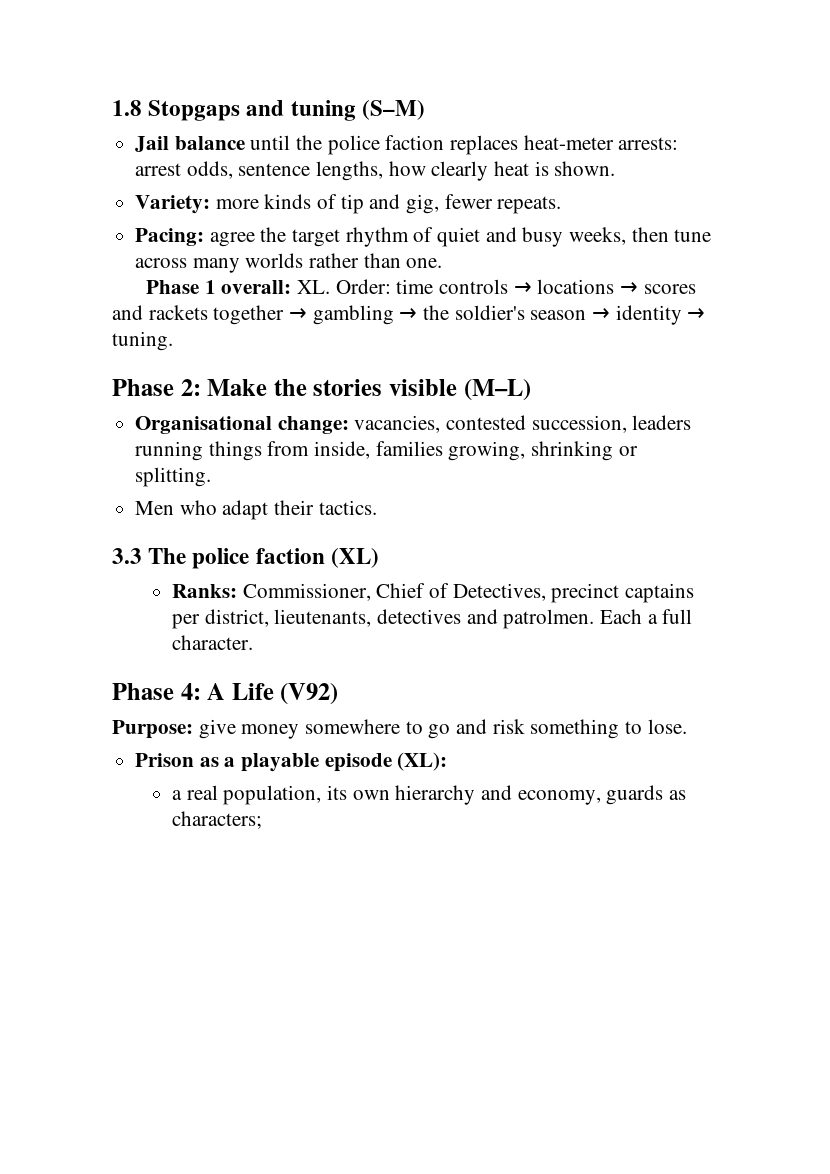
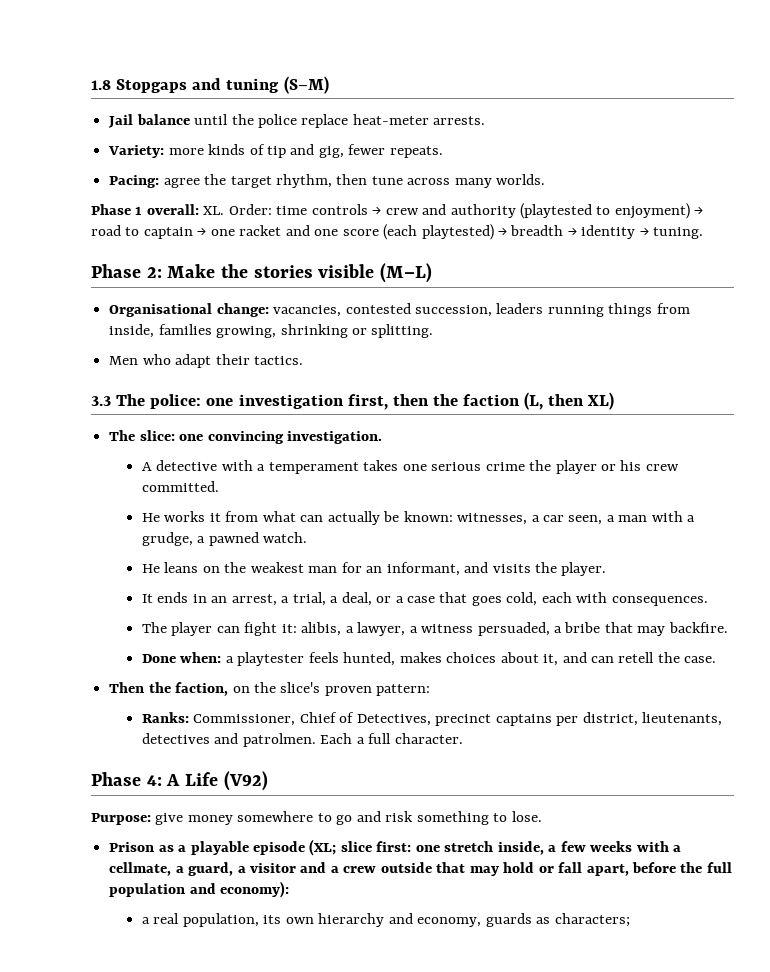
[385,135,679,155] [135,161,616,181] faction replaces heat-meter arrests: arrest odds, sentence lengths, how clearly heat is shown. -> [301,114,486,128] replace heat-meter arrests.
[345,227,712,247] [135,253,443,273] rhythm of quiet and busy weeks, then tune across many worlds rather than one. -> [275,174,546,188] rhythm, then tune across many worlds.
[537,279,696,294] [112,305,587,325] locations → scores and rackets together → gambling → the soldier's season -> [385,203,704,219] [91,224,564,240] crew and authority (playtested to enjoyment) → road to captain → one racket and one score (each playtested) → breadth
[192,548,379,569] police faction (XL) -> [150,392,615,410] [109,430,382,444] [142,460,679,474] [142,481,220,492] [142,511,696,525] [142,532,308,546] [142,562,607,576] [142,592,708,606] [142,622,728,636] [142,652,717,666] [109,682,431,696] police: one investigation first, then the faction (L, then XL) // The slice: one convincing investigation. // A detective with a temperament takes one serious crime the player or his crew committed. // He works it from what can actually be known: witnesses, a car seen, a man with a grudge, a pawned watch. // He leans on the weakest man for an informant, and visits the player. // It ends in an arrest, a trial, a deal, or a case that goes cold, each with consequences. // The player can fight it: alibis, a lawyer, a witness persuaded, a bribe that may backfire. // Done when: a playtester feels hunted, makes choices about it, and can retell the case. // Then the faction, on the slice's proven pattern:
[397,752,448,771] (XL): -> [309,839,681,856] [109,862,732,876] [109,881,290,898] (XL; slice first: one stretch inside, a few weeks with a cellmate, a guard, a visitor and a crew outside that may hold or fall apart, before the full population and economy):

